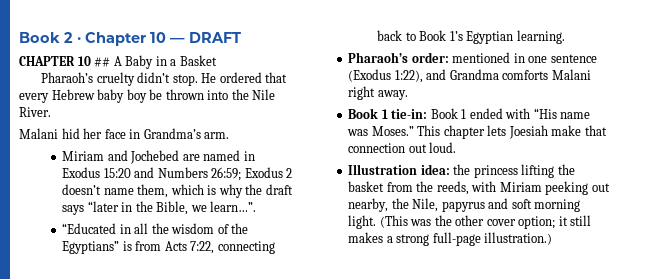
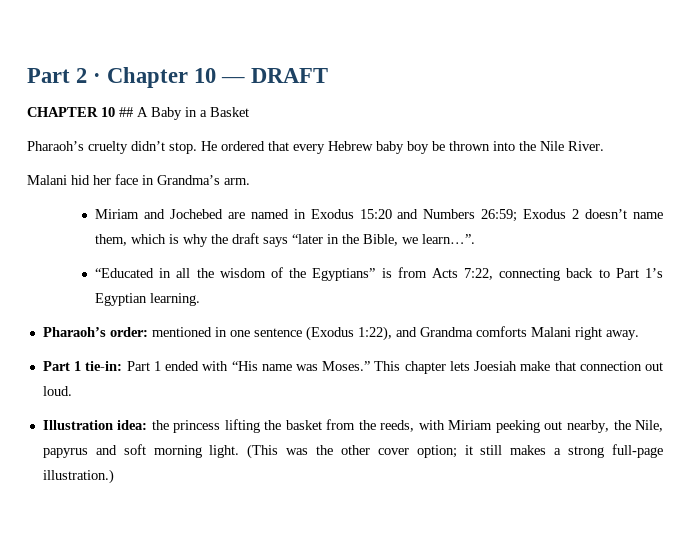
[19,32,60,43] Book -> [27,68,70,83] Part
[419,30,447,41] Book -> [615,268,639,278] Part
[348,108,379,119] Book -> [42,361,70,371] Part
[430,108,458,119] Book -> [126,361,150,371] Part

